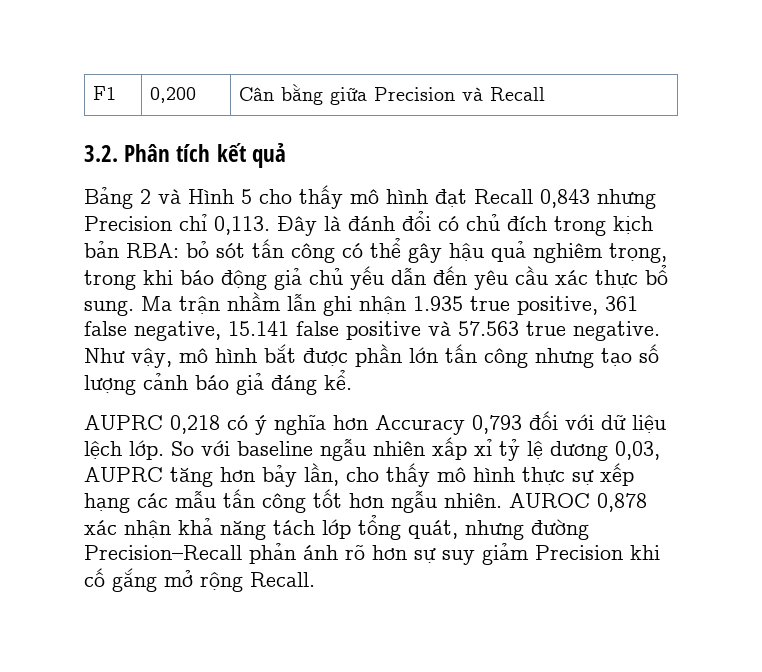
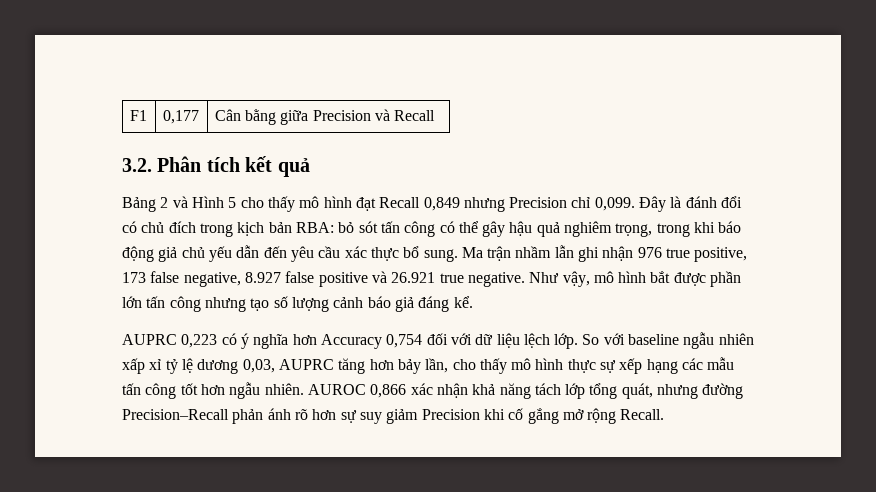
[149,87,196,103] 0,200 -> [162,110,199,124] 0,177
[540,189,590,208] 0,843 -> [423,197,460,211] 0,849
[214,216,270,235] 0,113. -> [594,197,635,211] 0,099.
[413,296,463,311] 1.935 -> [637,247,662,258] 976
[605,296,638,311] 361 -> [122,272,146,283] 173
[228,321,289,336] 15.141 -> [244,272,281,283] 8.927
[458,321,519,336] 57.563 -> [391,272,436,283] 26.921
[170,415,220,434] 0,218 -> [181,334,218,348] 0,223
[472,415,522,434] 0,793 -> [386,334,423,348] 0,754
[597,493,647,512] 0,878 -> [370,384,407,398] 0,866

